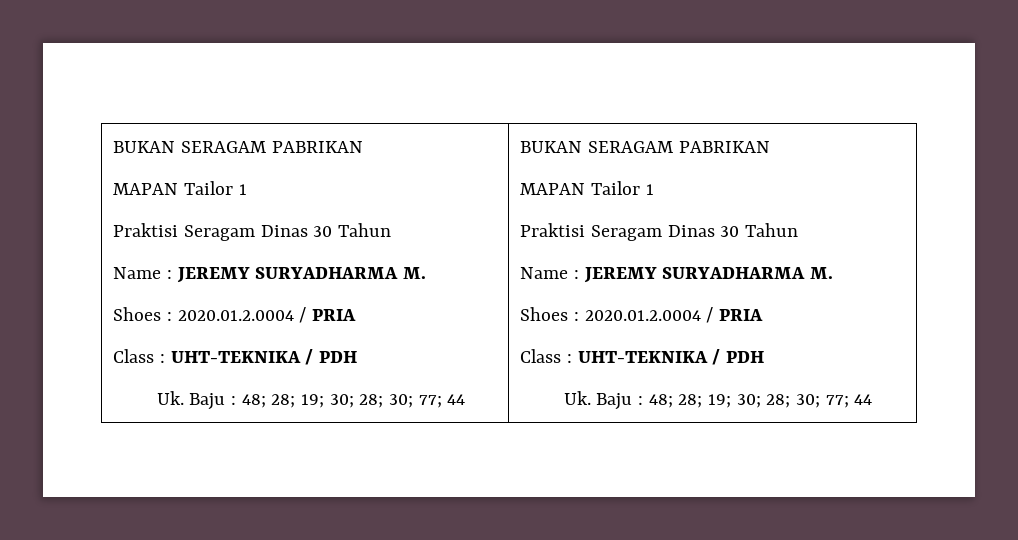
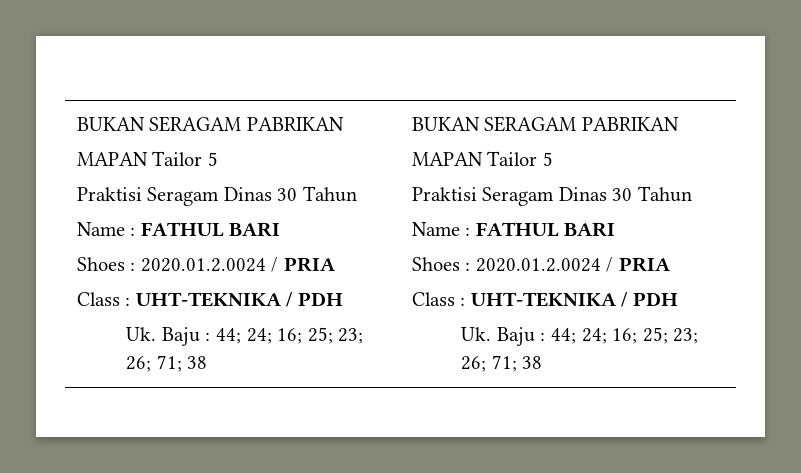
[113,141,363,153] [113,181,247,195] [113,223,391,241] [113,267,426,283] [113,307,294,321] BUKAN SERAGAM PABRIKAN // MAPAN Tailor 1 // Praktisi Seragam Dinas 30 Tahun // Name : JEREMY SURYADHARMA M. // Shoes : 2020.01.2.0004 -> [76,116,344,132] [76,151,218,166] [76,186,357,206] [76,222,281,237] [76,257,266,272] BUKAN SERAGAM PABRIKAN // MAPAN Tailor 5 // Praktisi Seragam Dinas 30 Tahun // Name : FATHUL BARI // Shoes : 2020.01.2.0024
[241,394,466,408] [520,141,770,153] [520,181,654,195] [520,223,798,241] [520,267,833,283] [520,307,701,321] 48; 28; 19; 30; 28; 30; 77; 44 | BUKAN SERAGAM PABRIKAN // MAPAN Tailor 1 // Praktisi Seragam Dinas 30 Tahun // Name : JEREMY SURYADHARMA M. // Shoes : 2020.01.2.0004 -> [215,327,364,344] [126,355,208,372] [411,116,679,132] [411,151,553,166] [411,186,692,206] [411,222,616,237] [411,257,601,272] 44; 24; 16; 25; 23; 26; 71; 38 | BUKAN SERAGAM PABRIKAN // MAPAN Tailor 5 // Praktisi Seragam Dinas 30 Tahun // Name : FATHUL BARI // Shoes : 2020.01.2.0024
[648,394,873,408] 48; 28; 19; 30; 28; 30; 77; 44 -> [550,327,699,344] [461,355,543,372] 44; 24; 16; 25; 23; 26; 71; 38

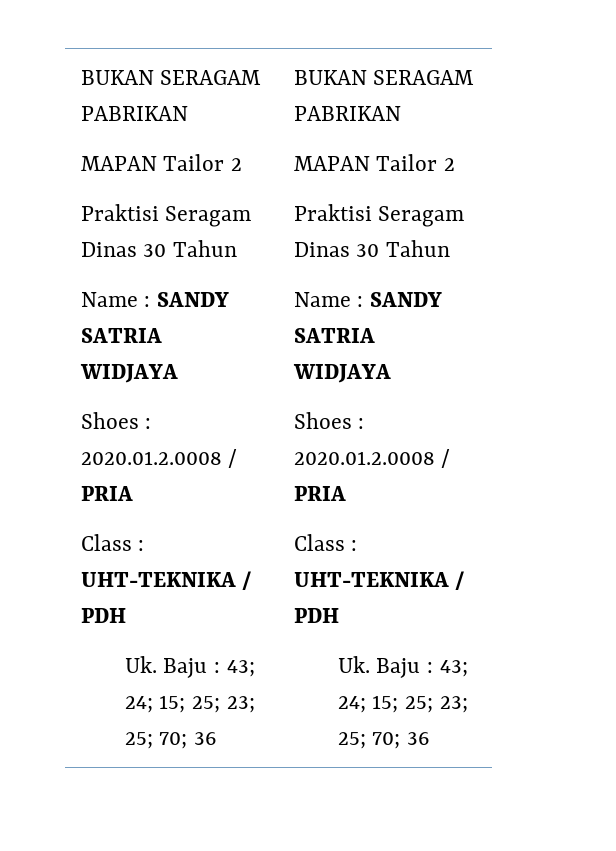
[76,116,344,132] [76,151,218,166] [76,186,357,206] [76,222,281,237] [76,257,266,272] BUKAN SERAGAM PABRIKAN // MAPAN Tailor 5 // Praktisi Seragam Dinas 30 Tahun // Name : FATHUL BARI // Shoes : 2020.01.2.0024 -> [80,70,262,85] [80,106,188,121] [80,154,242,171] [80,204,252,227] [80,240,237,257] [80,292,229,307] [80,328,162,343] [79,364,178,383] [80,412,152,429] [80,451,222,465] BUKAN SERAGAM PABRIKAN // MAPAN Tailor 2 // Praktisi Seragam Dinas 30 Tahun // Name : SANDY SATRIA WIDJAYA // Shoes : 2020.01.2.0008
[215,327,364,344] [126,355,208,372] [411,116,679,132] [411,151,553,166] [411,186,692,206] [411,222,616,237] [411,257,601,272] 44; 24; 16; 25; 23; 26; 71; 38 | BUKAN SERAGAM PABRIKAN // MAPAN Tailor 5 // Praktisi Seragam Dinas 30 Tahun // Name : FATHUL BARI // Shoes : 2020.01.2.0024 -> [226,660,255,677] [124,695,255,713] [124,732,217,749] [293,70,475,85] [293,106,401,121] [293,154,455,171] [293,204,465,227] [293,240,450,257] [293,292,442,307] [293,328,375,343] [292,364,391,383] [293,412,365,429] [293,451,435,465] 43; 24; 15; 25; 23; 25; 70; 36 | BUKAN SERAGAM PABRIKAN // MAPAN Tailor 2 // Praktisi Seragam Dinas 30 Tahun // Name : SANDY SATRIA WIDJAYA // Shoes : 2020.01.2.0008
[550,327,699,344] [461,355,543,372] 44; 24; 16; 25; 23; 26; 71; 38 -> [439,660,468,677] [337,695,468,713] [337,732,430,749] 43; 24; 15; 25; 23; 25; 70; 36

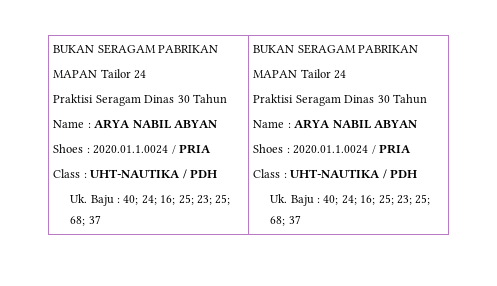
[80,70,262,85] [80,106,188,121] [80,154,242,171] [80,204,252,227] [80,240,237,257] [80,292,229,307] [80,328,162,343] [79,364,178,383] [80,412,152,429] [80,449,238,468] [80,486,133,501] [80,534,145,551] [80,571,252,590] [80,608,126,623] [124,656,255,678] [124,695,255,713] [124,732,217,749] [293,70,475,85] [293,106,401,121] [293,154,455,171] [293,204,465,227] [293,240,450,257] [293,292,442,307] [293,328,375,343] [292,364,391,383] [293,412,365,429] [293,449,451,468] [293,486,346,501] [293,534,358,551] [293,571,465,590] [293,608,339,623] [337,656,468,678] [337,695,468,713] [337,732,430,749] BUKAN SERAGAM PABRIKAN // MAPAN Tailor 2 // Praktisi Seragam Dinas 30 Tahun // Name : SANDY SATRIA WIDJAYA // Shoes : 2020.01.2.0008 / PRIA // Class : UHT-TEKNIKA / PDH // Uk. Baju : 43; 24; 15; 25; 23; 25; 70; 36 | BUKAN SERAGAM PABRIKAN // MAPAN Tailor 2 // Praktisi Seragam Dinas 30 Tahun // Name : SANDY SATRIA WIDJAYA // Shoes : 2020.01.2.0008 / PRIA // Class : UHT-TEKNIKA / PDH // Uk. Baju : 43; 24; 15; 25; 23; 25; 70; 36 -> [53,44,219,54] [53,69,147,79] [53,94,227,106] [53,119,217,129] [53,144,211,154] [53,169,217,179] [70,194,231,206] [70,215,101,226] [253,44,419,54] [253,69,347,79] [253,94,427,106] [253,119,417,129] [253,144,411,154] [253,169,417,179] [270,194,431,206] [270,215,301,226] BUKAN SERAGAM PABRIKAN // MAPAN Tailor 24 // Praktisi Seragam Dinas 30 Tahun // Name : ARYA NABIL ABYAN // Shoes : 2020.01.1.0024 / PRIA // Class : UHT-NAUTIKA / PDH // Uk. Baju : 40; 24; 16; 25; 23; 25; 68; 37 | BUKAN SERAGAM PABRIKAN // MAPAN Tailor 24 // Praktisi Seragam Dinas 30 Tahun // Name : ARYA NABIL ABYAN // Shoes : 2020.01.1.0024 / PRIA // Class : UHT-NAUTIKA / PDH // Uk. Baju : 40; 24; 16; 25; 23; 25; 68; 37

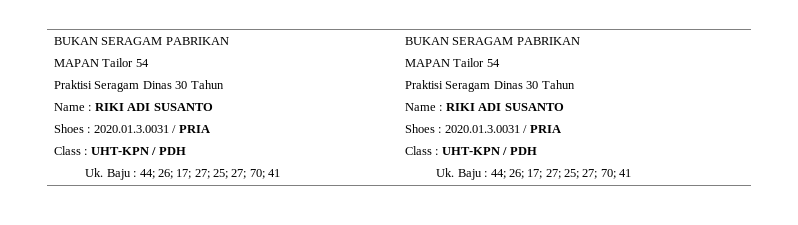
[53,44,219,54] [53,69,147,79] [53,94,227,106] [53,119,217,129] [53,144,211,154] [53,169,217,179] [70,194,231,206] [70,215,101,226] [253,44,419,54] [253,69,347,79] [253,94,427,106] [253,119,417,129] [253,144,411,154] [253,169,417,179] [270,194,431,206] [270,215,301,226] BUKAN SERAGAM PABRIKAN // MAPAN Tailor 24 // Praktisi Seragam Dinas 30 Tahun // Name : ARYA NABIL ABYAN // Shoes : 2020.01.1.0024 / PRIA // Class : UHT-NAUTIKA / PDH // Uk. Baju : 40; 24; 16; 25; 23; 25; 68; 37 | BUKAN SERAGAM PABRIKAN // MAPAN Tailor 24 // Praktisi Seragam Dinas 30 Tahun // Name : ARYA NABIL ABYAN // Shoes : 2020.01.1.0024 / PRIA // Class : UHT-NAUTIKA / PDH // Uk. Baju : 40; 24; 16; 25; 23; 25; 68; 37 -> [54,37,229,45] [54,58,149,67] [54,80,224,92] [54,103,213,111] [54,124,210,133] [54,146,186,155] [85,168,281,180] [405,37,580,45] [405,58,500,67] [405,80,575,92] [405,103,564,111] [405,124,561,133] [405,146,537,155] [436,168,632,180] BUKAN SERAGAM PABRIKAN // MAPAN Tailor 54 // Praktisi Seragam Dinas 30 Tahun // Name : RIKI ADI SUSANTO // Shoes : 2020.01.3.0031 / PRIA // Class : UHT-KPN / PDH // Uk. Baju : 44; 26; 17; 27; 25; 27; 70; 41 | BUKAN SERAGAM PABRIKAN // MAPAN Tailor 54 // Praktisi Seragam Dinas 30 Tahun // Name : RIKI ADI SUSANTO // Shoes : 2020.01.3.0031 / PRIA // Class : UHT-KPN / PDH // Uk. Baju : 44; 26; 17; 27; 25; 27; 70; 41

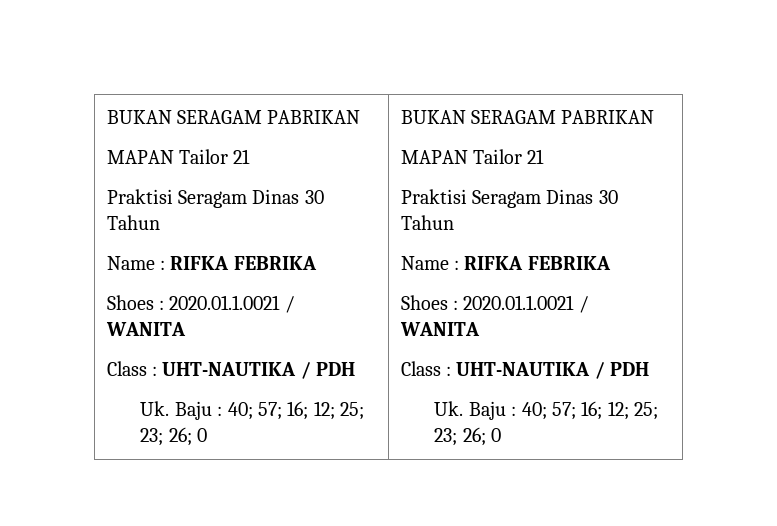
[54,37,229,45] [54,58,149,67] [54,80,224,92] [54,103,213,111] [54,124,210,133] [54,146,186,155] [85,168,281,180] [405,37,580,45] [405,58,500,67] [405,80,575,92] [405,103,564,111] [405,124,561,133] [405,146,537,155] [436,168,632,180] BUKAN SERAGAM PABRIKAN // MAPAN Tailor 54 // Praktisi Seragam Dinas 30 Tahun // Name : RIKI ADI SUSANTO // Shoes : 2020.01.3.0031 / PRIA // Class : UHT-KPN / PDH // Uk. Baju : 44; 26; 17; 27; 25; 27; 70; 41 | BUKAN SERAGAM PABRIKAN // MAPAN Tailor 54 // Praktisi Seragam Dinas 30 Tahun // Name : RIKI ADI SUSANTO // Shoes : 2020.01.3.0031 / PRIA // Class : UHT-KPN / PDH // Uk. Baju : 44; 26; 17; 27; 25; 27; 70; 41 -> [106,110,361,124] [106,149,251,164] [106,189,324,208] [106,215,160,230] [106,256,317,270] [106,295,295,313] [105,322,186,336] [106,361,356,379] [140,401,365,420] [140,427,208,446] [400,110,655,124] [400,149,545,164] [400,189,618,208] [400,215,454,230] [400,256,611,270] [400,295,589,313] [399,322,480,336] [400,361,650,379] [434,401,659,420] [434,427,502,446] BUKAN SERAGAM PABRIKAN // MAPAN Tailor 21 // Praktisi Seragam Dinas 30 Tahun // Name : RIFKA FEBRIKA // Shoes : 2020.01.1.0021 / WANITA // Class : UHT-NAUTIKA / PDH // Uk. Baju : 40; 57; 16; 12; 25; 23; 26; 0 | BUKAN SERAGAM PABRIKAN // MAPAN Tailor 21 // Praktisi Seragam Dinas 30 Tahun // Name : RIFKA FEBRIKA // Shoes : 2020.01.1.0021 / WANITA // Class : UHT-NAUTIKA / PDH // Uk. Baju : 40; 57; 16; 12; 25; 23; 26; 0

